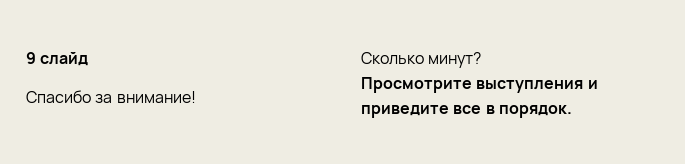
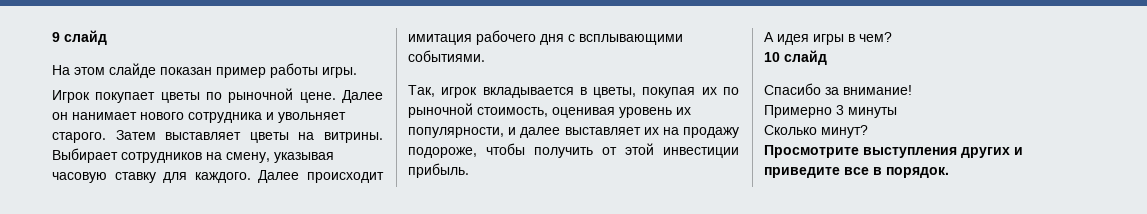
(89, 59) none -> [52,63,357,78] [52,88,384,103] [52,112,346,123] [52,130,383,143] [52,148,334,163] [52,170,384,183] [408,30,683,45] [408,50,485,62] [408,85,739,98] [408,103,691,118] [408,127,739,138] [408,143,739,158] [408,163,469,178] [764,32,892,45] [764,50,827,65] // На этом слайде показан пример работы игры. // Игрок покупает цветы по рыночной цене. Далее он нанимает нового сотрудника и увольняет старого. Затем выставляет цветы на витрины. Выбирает сотрудников на смену, указывая часовую ставку для каждого. Далее происходит имитация рабочего дня с всплывающими событиями. // Так, игрок вкладывается в цветы, покупая их по рыночной стоимость, оценивая уровень их популярности, и далее выставляет их на продажу подороже, чтобы получить от этой инвестиции прибыль. // А идея игры в чем? // 10 слайд
(196, 97) none -> [764,105,897,118] // Примерно 3 минуты
(584, 86) none -> [961,147,1010,158] других

